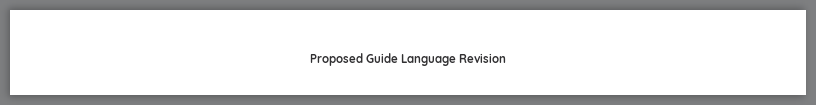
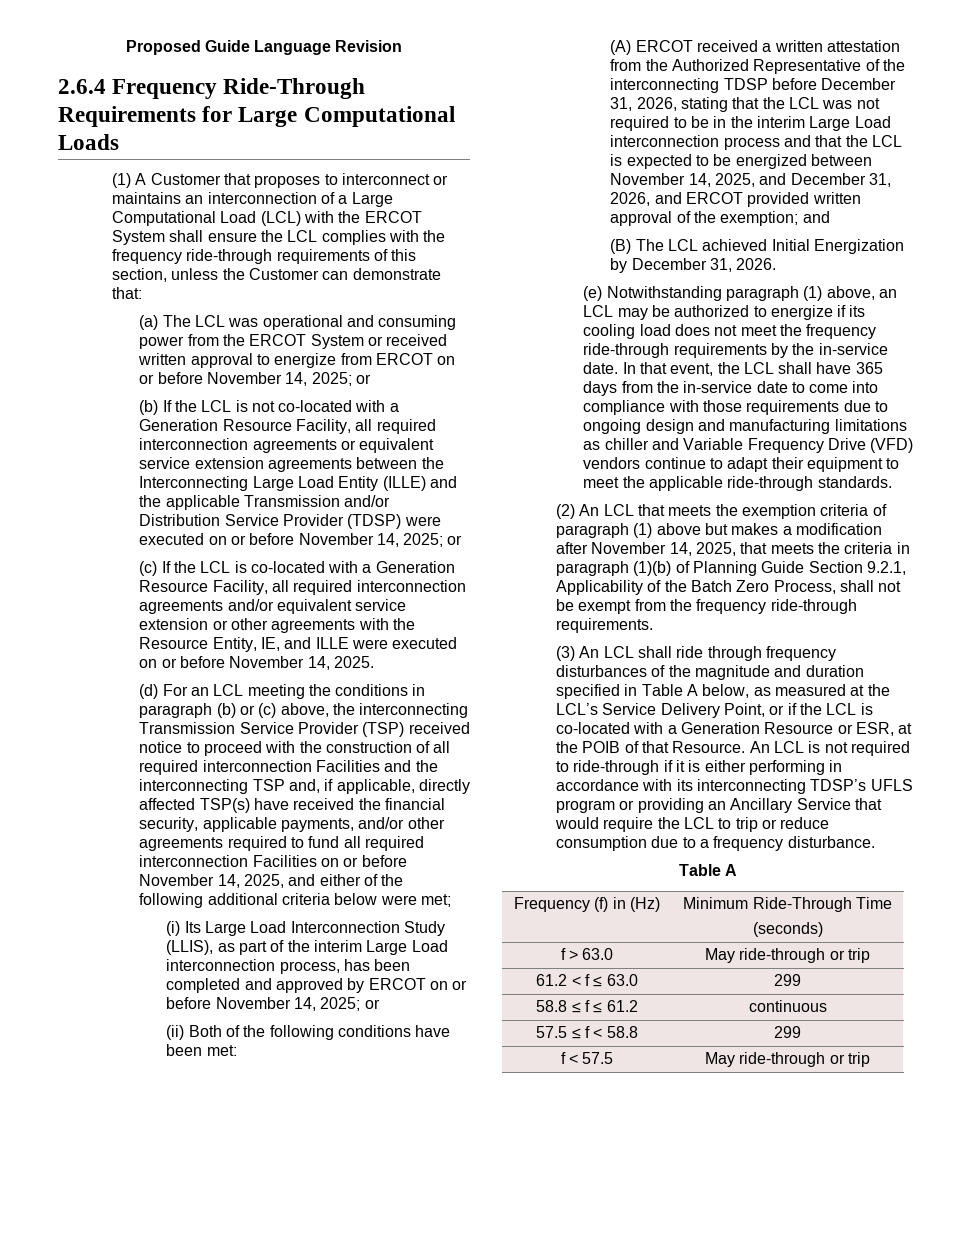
(507, 58) none -> [58,78,366,99] [58,106,455,127] [58,134,119,150] [112,173,449,188] [112,192,393,207] [112,211,422,226] [112,230,446,245] [112,249,417,264] [112,268,441,282] [112,287,143,299] [139,315,457,330] [139,334,448,349] [138,353,456,368] [139,372,371,386] [139,400,399,415] [139,419,436,434] [139,438,435,453] [139,457,444,472] [139,476,457,491] [139,495,391,510] [139,514,441,529] [139,533,463,547] [139,561,455,576] [139,580,466,595] [139,599,407,614] [139,618,415,633] [139,637,458,652] [139,656,374,670] [139,684,426,699] [139,703,469,718] [139,722,470,737] [139,741,451,756] [139,760,438,775] [139,779,470,794] [139,798,445,813] [139,817,445,832] [139,836,424,851] [139,855,407,867] [139,874,404,888] [139,893,451,908] [166,921,445,936] [166,940,448,955] [166,959,411,974] [166,978,468,993] [166,997,380,1011] [166,1025,451,1040] [166,1044,237,1056] [610,40,900,55] [610,59,905,74] [610,78,897,93] [610,97,880,112] [610,116,891,131] [610,135,902,150] [610,154,872,169] [610,173,891,187] [610,192,861,207] [610,211,830,226] [610,239,904,254] [610,258,777,273] [583,286,897,301] [583,305,866,320] [583,324,877,339] [583,343,888,358] [583,362,883,376] [583,381,879,396] [583,400,888,415] [583,419,907,434] [583,438,914,453] [583,457,900,472] [583,476,892,491] [556,504,887,519] [556,523,883,538] [556,542,910,556] [556,561,907,576] [556,580,902,595] [556,599,857,614] [556,618,654,633] [556,646,837,661] [556,665,864,680] [556,684,890,699] [556,703,873,718] [556,722,913,736] [556,741,911,756] [556,760,843,775] [556,779,913,794] [556,798,883,813] [555,817,830,832] [556,836,875,851] [678,864,738,876] [514,897,660,912] [683,897,892,912] [752,922,823,937] [560,948,614,960] [705,948,870,963] [536,974,638,987] [774,974,801,986] [536,1000,638,1013] [748,1000,827,1012] [536,1026,638,1039] [774,1026,801,1038] [560,1052,614,1064] [705,1052,870,1067] // 2.6.4 Frequency Ride-Through Requirements for Large Computational Loads // (1) A Customer that proposes to interconnect or maintains an interconnection of a Large Computational Load (LCL) with the ERCOT System shall ensure the LCL complies with the frequency ride-through requirements of this section, unless the Customer can demonstrate that: // (a) The LCL was operational and consuming power from the ERCOT System or received written approval to energize from ERCOT on or before November 14, 2025; or // (b) If the LCL is not co-located with a Generation Resource Facility, all required interconnection agreements or equivalent service extension agreements between the Interconnecting Large Load Entity (ILLE) and the applicable Transmission and/or Distribution Service Provider (TDSP) were executed on or before November 14, 2025; or // (c) If the LCL is co-located with a Generation Resource Facility, all required interconnection agreements and/or equivalent service extension or other agreements with the Resource Entity, IE, and ILLE were executed on or before November 14, 2025. // (d) For an LCL meeting the conditions in paragraph (b) or (c) above, the interconnecting Transmission Service Provider (TSP) received notice to proceed with the construction of all required interconnection Facilities and the interconnecting TSP and, if applicable, directly affected TSP(s) have received the financial security, applicable payments, and/or other agreements required to fund all required interconnection Facilities on or before November 14, 2025, and either of the following additional criteria below were met; // (i) Its Large Load Interconnection Study (LLIS), as part of the interim Large Load interconnection process, has been completed and approved by ERCOT on or before November 14, 2025; or // (ii) Both of the following conditions have been met: // (A) ERCOT received a written attestation from the Authorized Representative of the interconnecting TDSP before December 31, 2026, stating that the LCL was not required to be in the interim Large Load interconnection process and that the LCL is expected to be energized between November 14, 2025, and December 31, 2026, and ERCOT provided written approval of the exemption; and // (B) The LCL achieved Initial Energization by December 31, 2026. // (e) Notwithstanding paragraph (1) above, an LCL may be authorized to energize if its cooling load does not meet the frequency ride-through requirements by the in-service date. In that event, the LCL shall have 365 days from the in-service date to come into compliance with those requirements due to ongoing design and manufacturing limitations as chiller and Variable Frequency Drive (VFD) vendors continue to adapt their equipment to meet the applicable ride-through standards. // (2) An LCL that meets the exemption criteria of paragraph (1) above but makes a modification after November 14, 2025, that meets the criteria in paragraph (1)(b) of Planning Guide Section 9.2.1, Applicability of the Batch Zero Process, shall not be exempt from the frequency ride-through requirements. // (3) An LCL shall ride through frequency disturbances of the magnitude and duration specified in Table A below, as measured at the LCL’s Service Delivery Point, or if the LCL is co-located with a Generation Resource or ESR, at the POIB of that Resource. An LCL is not required to ride-through if it is either performing in accordance with its interconnecting TDSP’s UFLS program or providing an Ancillary Service that would require the LCL to trip or reduce consumption due to a frequency disturbance. // Table A // Frequency (f) in (Hz) | Minimum Ride-Through Time // (seconds) // f > 63.0 | May ride-through or trip // 61.2 < f ≤ 63.0 | 299 // 58.8 ≤ f ≤ 61.2 | continuous // 57.5 ≤ f < 58.8 | 299 // f < 57.5 | May ride-through or trip

